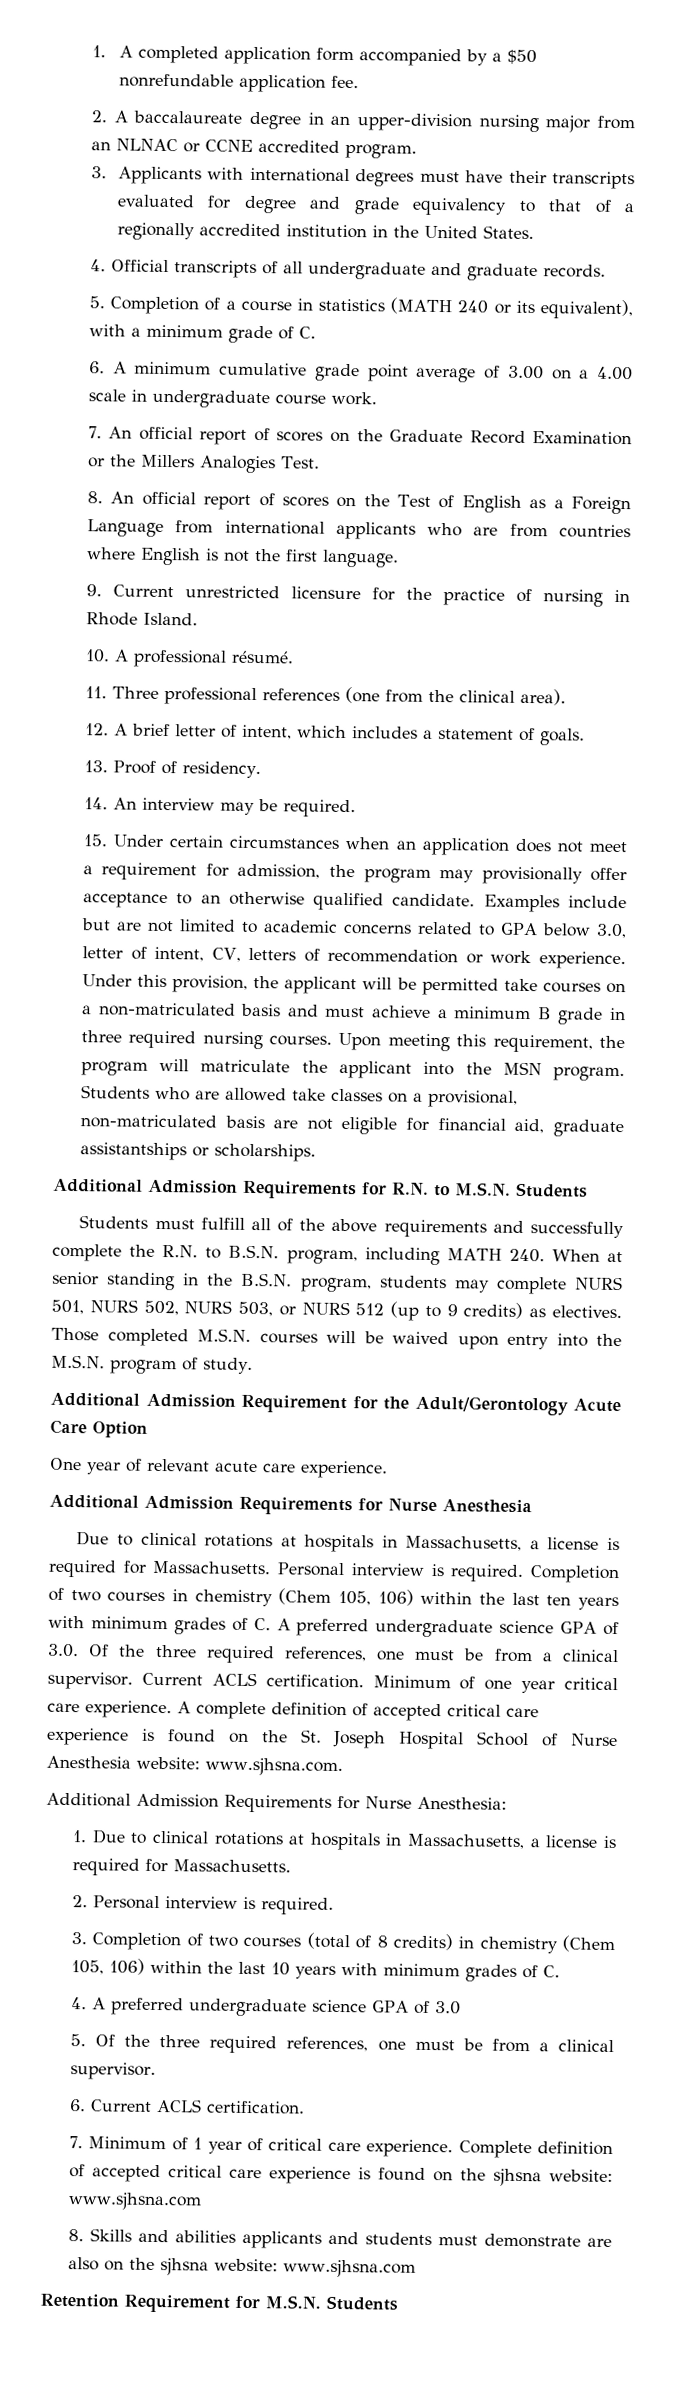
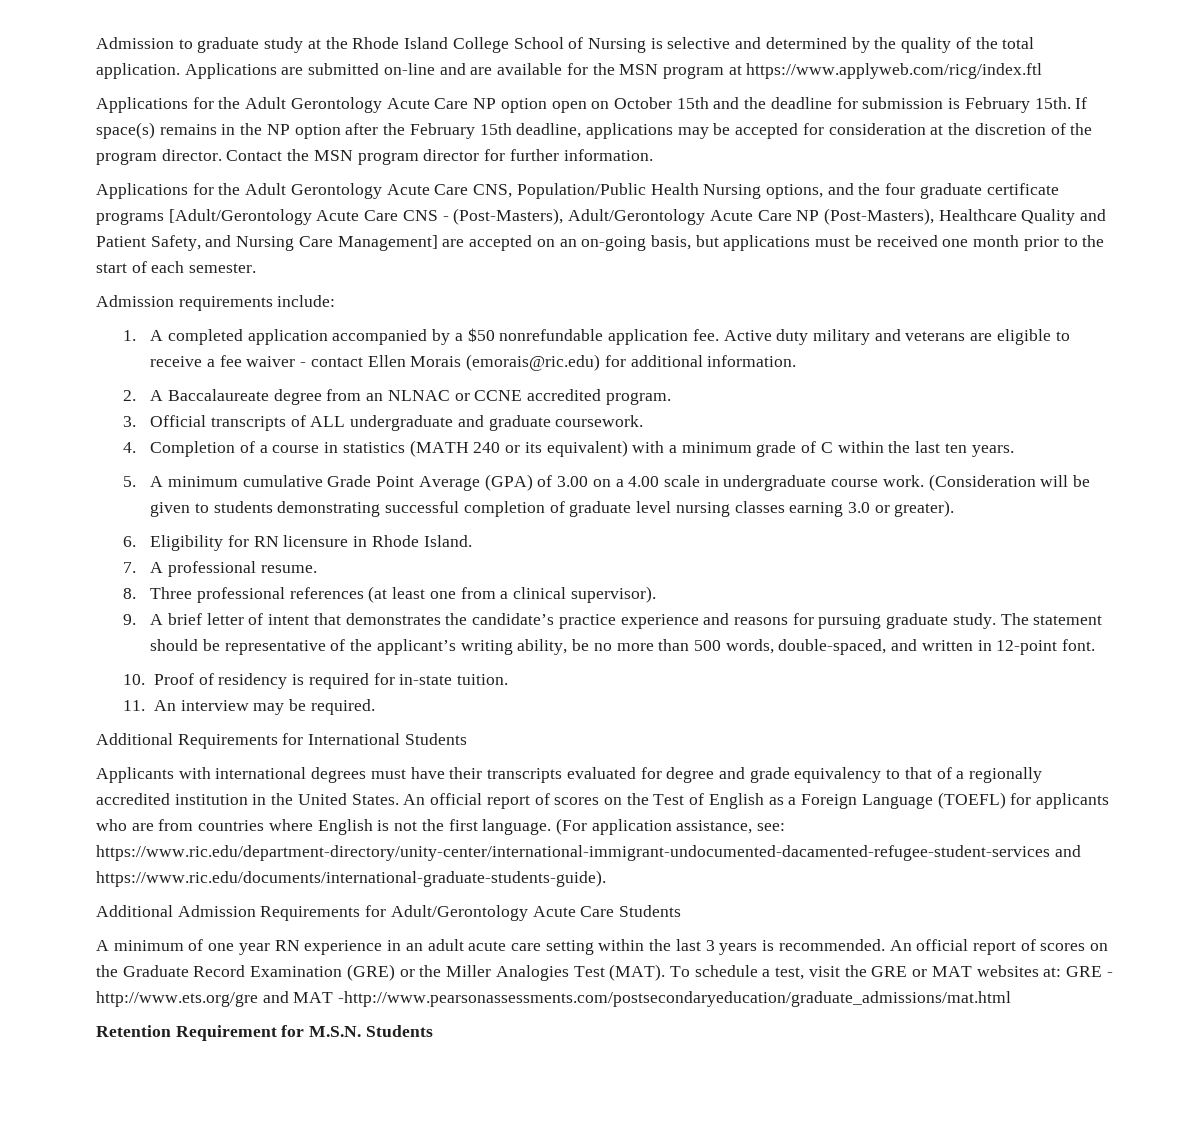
(91, 51) none -> [96,37,1035,53] [96,63,1043,79] [96,97,1088,113] [96,122,1093,139] [96,149,653,165] [96,183,1059,199] [96,208,1107,225] [96,235,1105,251] [96,261,257,273] [96,295,336,311] Admission to graduate study at the Rhode Island College School of Nursing is selective and determined by the quality of the total application. Applications are submitted on-line and are available for the MSN program at https://www.applyweb.com/ricg/index.ftl // Applications for the Adult Gerontology Acute Care NP option open on October 15th and the deadline for submission is February 15th. If space(s) remains in the NP option after the February 15th deadline, applications may be accepted for consideration at the discretion of the program director. Contact the MSN program director for further information. // Applications for the Adult Gerontology Acute Care CNS, Population/Public Health Nursing options, and the four graduate certificate programs [Adult/Gerontology Acute Care CNS - (Post-Masters), Adult/Gerontology Acute Care NP (Post-Masters), Healthcare Quality and Patient Safety, and Nursing Care Management] are accepted on an on-going basis, but applications must be received one month prior to the start of each semester. // Admission requirements include: //
[315,47,354,62] form -> (328, 337) none
[90,110,591,133] // 2. A baccalaureate degree in an upper-division nursing major -> [723,329,1070,345] [150,354,797,371] [123,389,322,405] Active duty military and veterans are eligible to receive a fee waiver - contact Ellen Morais (emorais@ric.edu) for additional information. // 2. A Baccalaureate degree
(107, 172) none -> [150,415,644,431] [123,440,1014,457] [123,474,1091,491] [150,500,955,517] [123,535,472,551] [123,561,317,577] [123,586,656,603] [123,613,1103,629] [150,639,1096,655] [123,673,508,689] [123,699,375,715] [96,733,467,749] Official transcripts of ALL undergraduate and graduate coursework. // 4. Completion of a course in statistics (MATH 240 or its equivalent) with a minimum grade of C within the last ten years. // 5. A minimum cumulative Grade Point Average (GPA) of 3.00 on a 4.00 scale in undergraduate course work. (Consideration will be given to students demonstrating successful completion of graduate level nursing classes earning 3.0 or greater). // 6. Eligibility for RN licensure in Rhode Island. // 7. A professional resume. // 8. Three professional references (at least one from a clinical supervisor). // 9. A brief letter of intent that demonstrates the candidate’s practice experience and reasons for pursuing graduate study. The statement should be representative of the applicant’s writing ability, be no more than 500 words, double-spaced, and written in 12-point font. // 10. Proof of residency is required for in-state tuition. // 11. An interview may be required. // Additional Requirements for International Students //
[89,259,606,282] [88,296,633,320] [88,324,316,344] [88,361,633,383] [87,389,377,409] [87,426,633,446] [87,454,320,474] [86,491,103,504] // 4. Official transcripts of all undergraduate and graduate records. // 5. Completion of a course in statistics (MATH 240 or its equivalent), with a minimum grade of C. // 6. A minimum cumulative grade point average of 3.00 on a 4.00 scale in undergraduate course work. // 7. An official report of scores on the Graduate Record Examination or the Millers Analogies Test. // 8. -> (399, 799) none
[175,520,325,535] from international -> [937,792,1032,809] (TOEFL) for
[85,584,630,607] [85,612,198,626] [84,649,294,668] [84,686,566,706] [84,723,585,746] [83,760,261,779] [83,797,356,818] [82,834,627,856] [82,862,628,885] [82,891,628,913] [80,918,627,939] [81,946,626,970] [81,974,626,996] [81,1002,626,1025] [80,1030,626,1053] [80,1058,626,1082] [80,1085,518,1108] [79,1114,625,1138] [79,1142,316,1162] [53,1178,588,1200] [79,1215,624,1239] [52,1243,623,1266] [52,1271,623,1295] [51,1299,622,1321] [51,1327,622,1350] [51,1354,253,1375] [50,1392,621,1416] [50,1419,148,1438] [50,1457,388,1479] [49,1494,532,1516] [76,1531,620,1553] [48,1559,620,1584] [48,1587,620,1611] [48,1615,619,1638] [47,1643,619,1664] [47,1671,618,1694] [47,1700,539,1722] [47,1727,618,1750] [46,1755,343,1777] [46,1792,507,1813] [71,1829,617,1851] [71,1858,291,1876] [71,1895,334,1915] [70,1932,616,1954] [70,1958,560,1982] [70,1997,461,2017] [69,2034,614,2054] [69,2062,156,2080] [68,2098,305,2115] [68,2136,613,2159] [68,2164,614,2187] [67,2192,202,2211] [67,2228,612,2249] [67,2257,416,2278] // 9. Current unrestricted licensure for the practice of nursing in Rhode Island. // 10. A professional résumé. // 11. Three professional references (one from the clinical area). // 12. A brief letter of intent, which includes a statement of goals. // 13. Proof of residency. // 14. An interview may be required. // 15. Under certain circumstances when an application does not meet a requirement for admission, the program may provisionally offer acceptance to an otherwise qualified candidate. Examples include but are not limited to academic concerns related to GPA below 3.0, letter of intent, CV, letters of recommendation or work experience. Under this provision, the applicant will be permitted take courses on a non-matriculated basis and must achieve a minimum B grade in three required nursing courses. Upon meeting this requirement, the program will matriculate the applicant into the MSN program. Students who are allowed take classes on a provisional, non-matriculated basis are not eligible for financial aid, graduate assistantships or scholarships. // Additional Admission Requirements for R.N. to M.S.N. Students // Students must fulfill all of the above requirements and successfully complete the R.N. to B.S.N. program, including MATH 240. When at senior standing in the B.S.N. program, students may complete NURS 501, NURS 502, NURS 503, or NURS 512 (up to 9 credits) as electives. Those completed M.S.N. courses will be waived upon entry into the M.S.N. program of study. // Additional Admission Requirement for the Adult/Gerontology Acute Care Option // One year of relevant acute care experience. // Additional Admission Requirements for Nurse Anesthesia // Due to clinical rotations at hospitals in Massachusetts, a license is required for Massachusetts. Personal interview is required. Completion of two courses in chemistry (Chem 105, 106) within the last ten years with minimum grades of C. A preferred undergraduate science GPA of 3.0. Of the three required references, one must be from a clinical supervisor. Current ACLS certification. Minimum of one year critical care experience. A complete definition of accepted critical care experience is found on the St. Joseph Hospital School of Nurse Anesthesia website: www.sjhsna.com. // Additional Admission Requirements for Nurse Anesthesia: // 1. Due to clinical rotations at hospitals in Massachusetts, a license is required for Massachusetts. // 2. Personal interview is required. // 3. Completion of two courses (total of 8 credits) in chemistry (Chem 105, 106) within the last 10 years with minimum grades of C. // 4. A preferred undergraduate science GPA of 3.0 // 5. Of the three required references, one must be from a clinical supervisor. // 6. Current ACLS certification. // 7. Minimum of 1 year of critical care experience. Complete definition of accepted critical care experience is found on the sjhsna website: www.sjhsna.com // 8. Skills and abilities applicants and students must demonstrate are also on the sjhsna website: www.sjhsna.com -> [555,818,786,835] [96,845,1081,861] [96,870,606,887] [96,905,682,921] [96,939,1109,955] [96,964,1113,981] [96,991,1012,1007] (For application assistance, see: https://www.ric.edu/department-directory/unity-center/international-immigrant-undocumented-dacamented-refugee-student-services and https://www.ric.edu/documents/international-graduate-students-guide). // Additional Admission Requirements for Adult/Gerontology Acute Care Students // A minimum of one year RN experience in an adult acute care setting within the last 3 years is recommended. An official report of scores on the Graduate Record Examination (GRE) or the Miller Analogies Test (MAT). To schedule a test, visit the GRE or MAT websites at: GRE - http://www.ets.org/gre and MAT -http://www.pearsonassessments.com/postsecondaryeducation/graduate_admissions/mat.html

